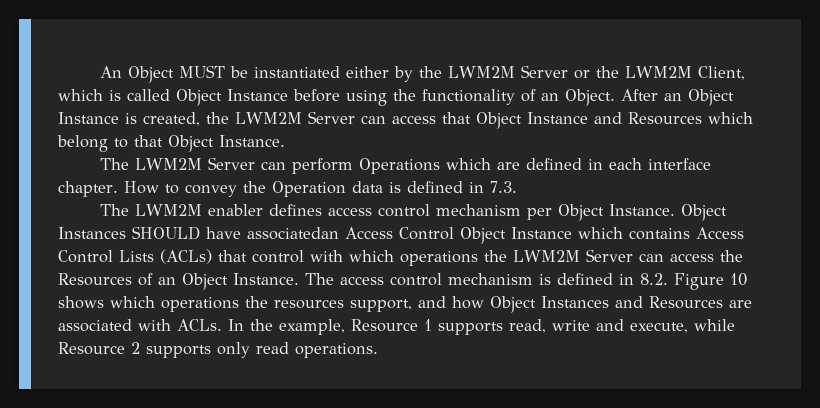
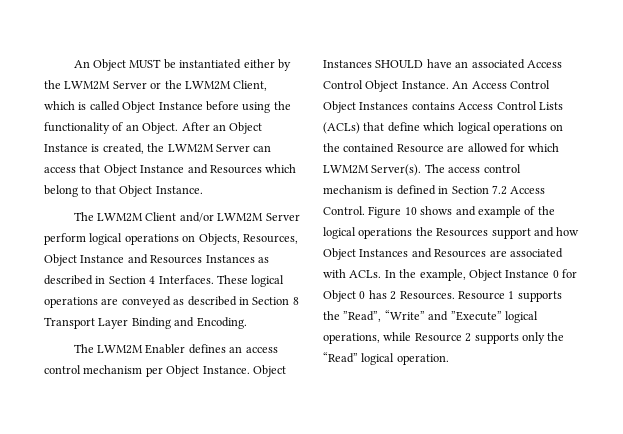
[208,157,712,174] [58,181,517,197] [100,204,323,216] Server can perform Operations which are defined in each interface chapter. How to convey the Operation data is defined in 7.3. // The LWM2M enabler defines -> [145,212,300,222] [44,233,298,245] [44,254,269,266] [44,275,285,287] [44,296,299,308] [44,317,247,329] [73,344,243,354] Client and/or LWM2M Server perform logical operations on Objects, Resources, Object Instance and Resources Instances as described in Section 4 Interfaces. These logical operations are conveyed as described in Section 8 Transport Layer Binding and Encoding. // The LWM2M Enabler defines an
[247,227,623,244] associatedan Access Control Object Instance which -> [455,59,562,69] [323,80,550,92] [323,101,409,113] an associated Access Control Object Instance. An Access Control Object Instances
[252,249,743,266] [58,273,299,290] control with which operations the LWM2M Server can access the Resources of an Object Instance. -> [387,122,564,134] [323,143,560,153] [323,164,422,176] define which logical operations on the contained Resource are allowed for which LWM2M Server(s).
[640,273,747,290] [58,296,412,312] 8.2. Figure 10 shows which operations the resources support, -> [451,185,546,195] [323,206,555,218] [323,227,531,239] Section 7.2 Access Control. Figure 10 shows and example of the logical operations the Resources support
[351,319,688,335] Resource 1 supports read, write and execute, -> [468,269,577,281] [323,290,562,302] [323,310,538,323] [323,333,380,344] Object Instance 0 for Object 0 has 2 Resources. Resource 1 supports the ”Read”, “Write” and ”Execute” logical operations,
[256,342,378,358] read operations. -> [547,332,565,341] [323,352,449,365] the “Read” logical operation.

